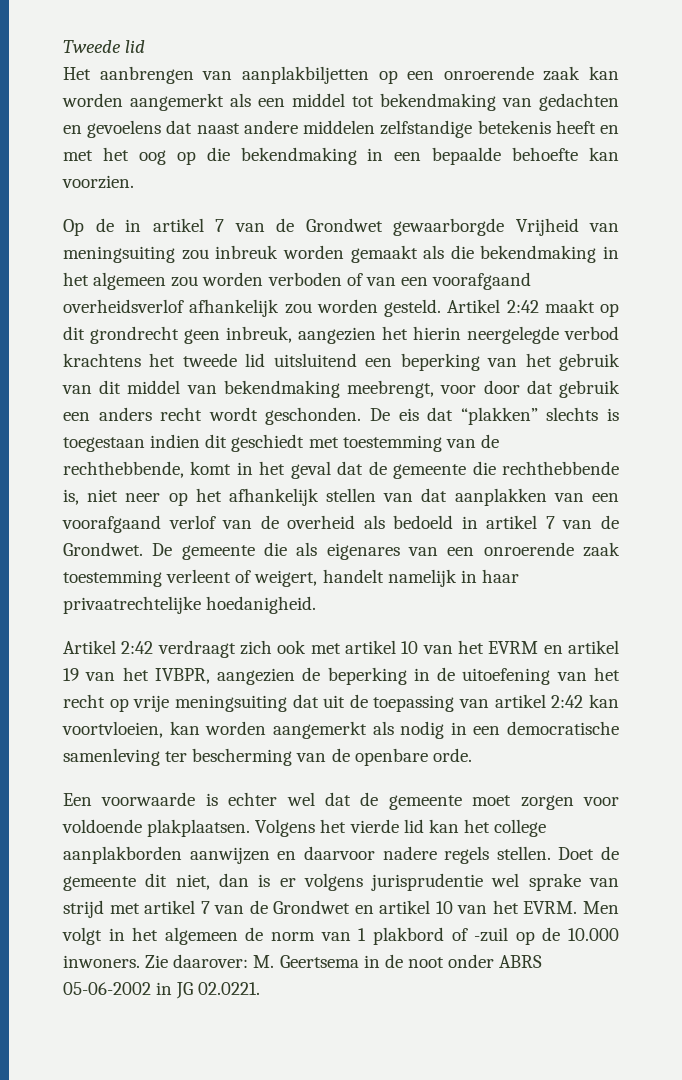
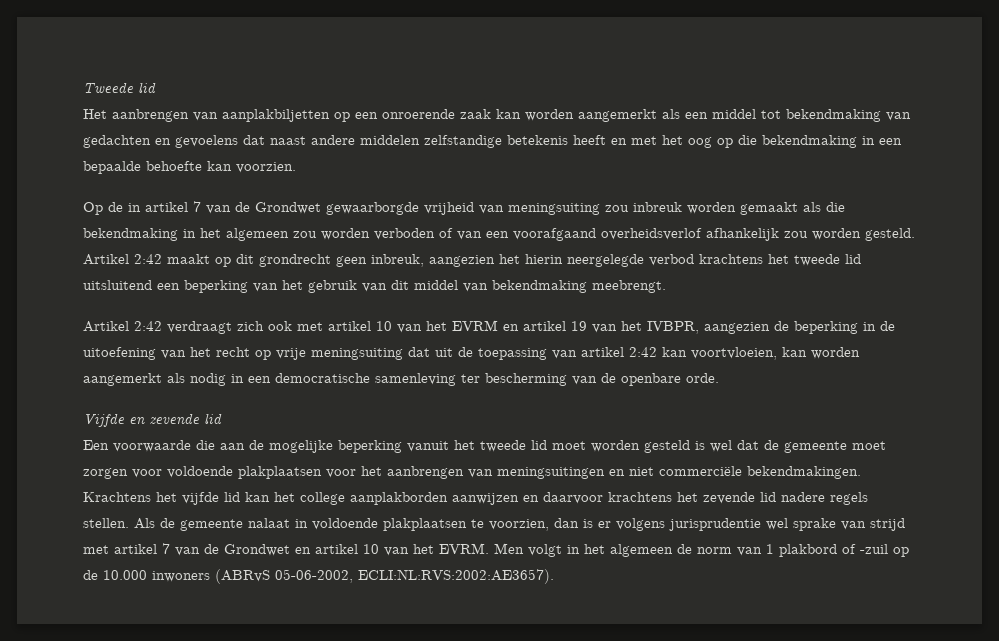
[515,218,579,236] Vrijheid -> [424,202,474,215] vrijheid
[347,380,620,398] [63,407,620,425] [63,434,499,452] [63,461,620,479] [63,488,619,506] [62,515,619,533] [63,542,620,560] [63,569,519,587] [63,596,317,614] meebrengt, voor door dat gebruik een anders recht wordt geschonden. De eis dat “plakken” slechts is toegestaan indien dit geschiedt met toestemming van de rechthebbende, komt in het geval dat de gemeente die rechthebbende is, niet neer op het afhankelijk stellen van dat aanplakken van een voorafgaand verlof van de overheid als bedoeld in artikel 7 van de Grondwet. De gemeente die als eigenares van een onroerende zaak toestemming verleent of weigert, handelt namelijk in haar privaatrechtelijke hoedanigheid. -> [592,280,666,293] meebrengt.
[63,792,278,806] Een voorwaarde is echter -> [83,413,222,427] [83,440,705,453] Vijfde en zevende lid // Een voorwaarde die aan de mogelijke beperking vanuit het tweede lid moet worden gesteld is
[147,819,399,837] plakplaatsen. Volgens het vierde -> [238,466,861,479] [83,492,219,505] plakplaatsen voor het aanbrengen van meningsuitingen en niet commerciële bekendmakingen. Krachtens het vijfde
(375, 853) none -> [608,492,776,504] krachtens het zevende lid
[558,846,619,860] [63,873,210,891] Doet de gemeente dit niet, -> [134,518,549,531] Als de gemeente nalaat in voldoende plakplaatsen te voorzien,
[63,954,543,968] [63,982,261,999] inwoners. Zie daarover: M. Geertsema in de noot onder ABRS 05-06-2002 in JG 02.0221. -> [152,569,554,584] inwoners (ABRvS 05-06-2002, ECLI:NL:RVS:2002:AE3657).

